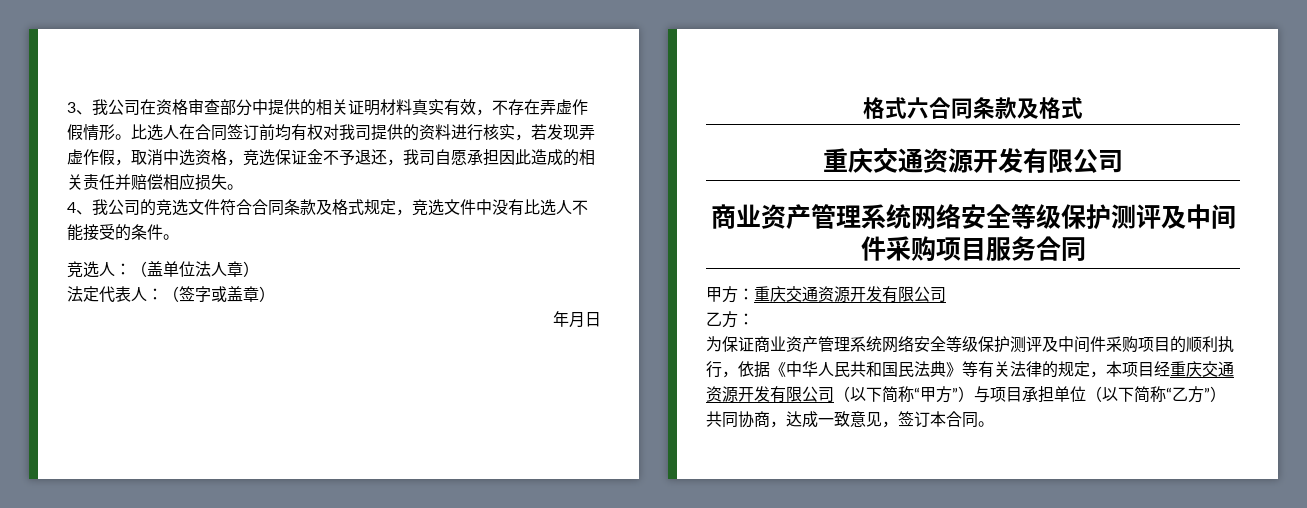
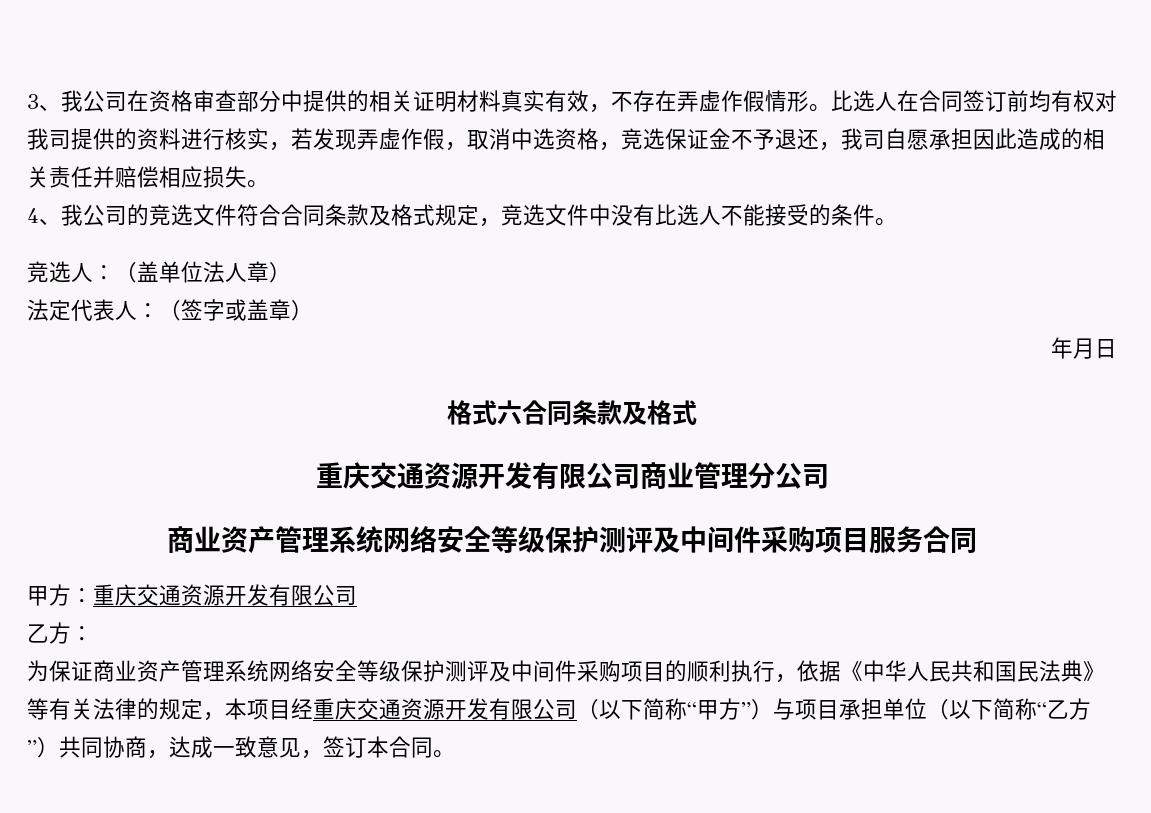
(1123, 161) none -> [639,462,829,489] 商业管理分公司

